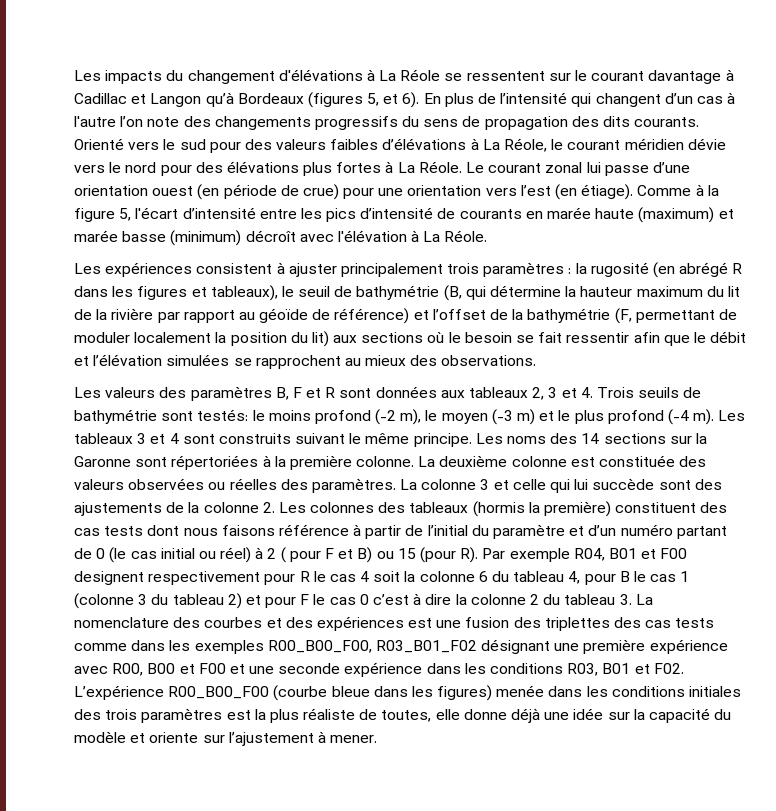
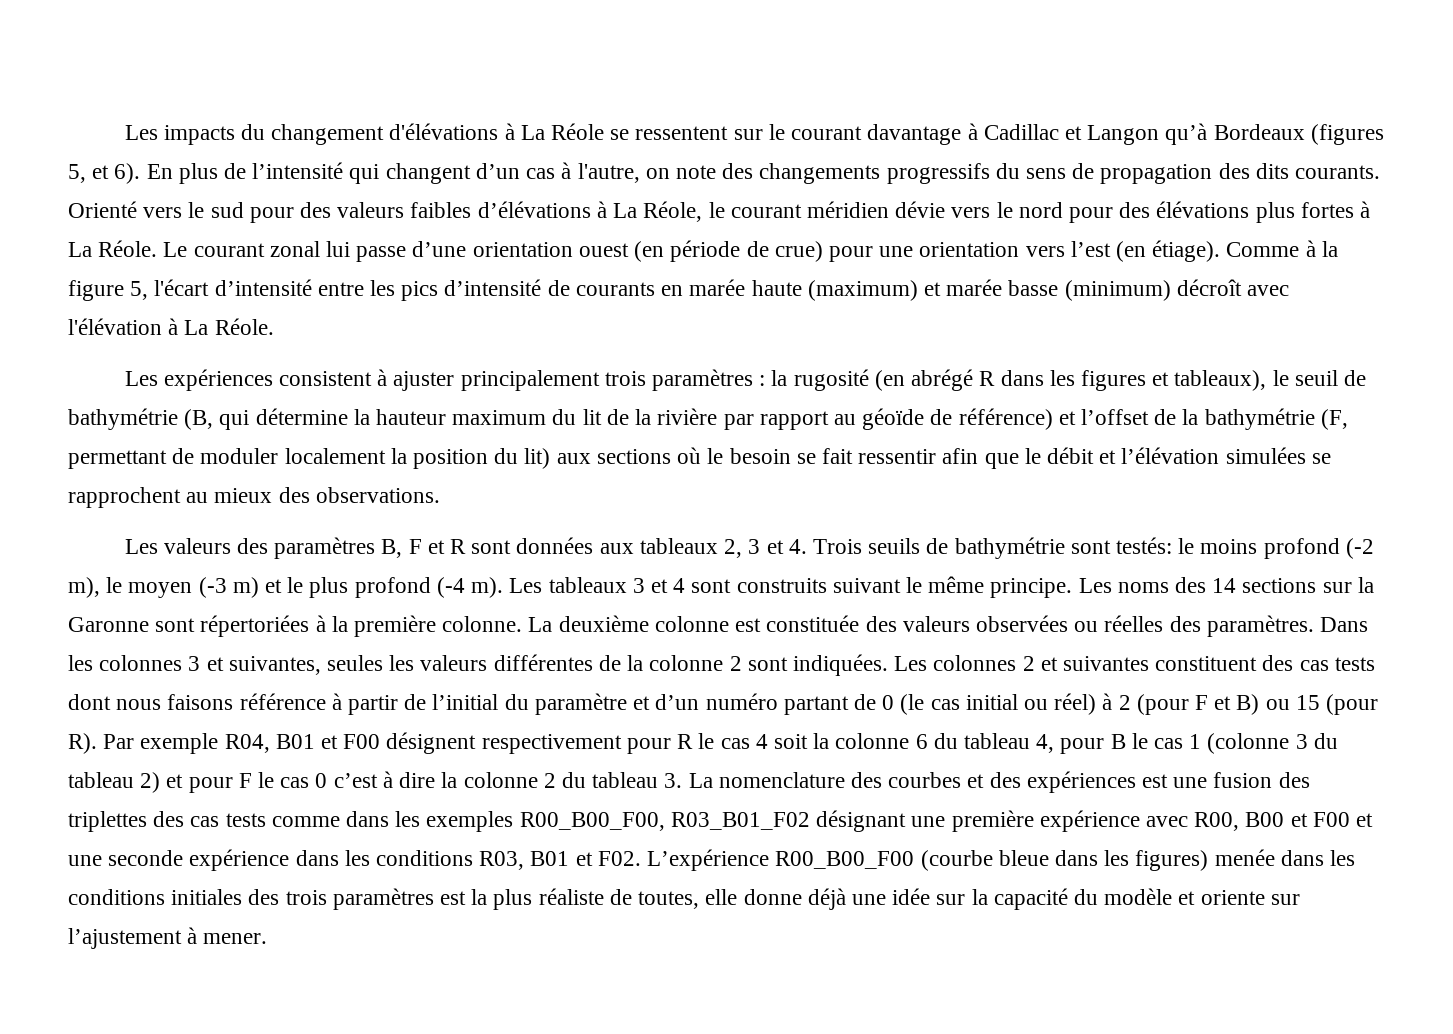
[74,116,144,127] l'autre l’on -> [577,163,670,183] l'autre, on
[400,478,722,493] [74,501,612,517] La colonne 3 et celle qui lui succède sont des ajustements de la colonne 2. Les colonnes des tableaux (hormis la première) -> [1319,617,1368,632] [68,654,1149,676] Dans les colonnes 3 et suivantes, seules les valeurs différentes de la colonne 2 sont indiquées. Les colonnes 2 et suivantes
[280,547,321,563] ( pour -> [1136,694,1189,715] (pour
[74,571,144,585] designent -> [386,732,477,754] désignent

